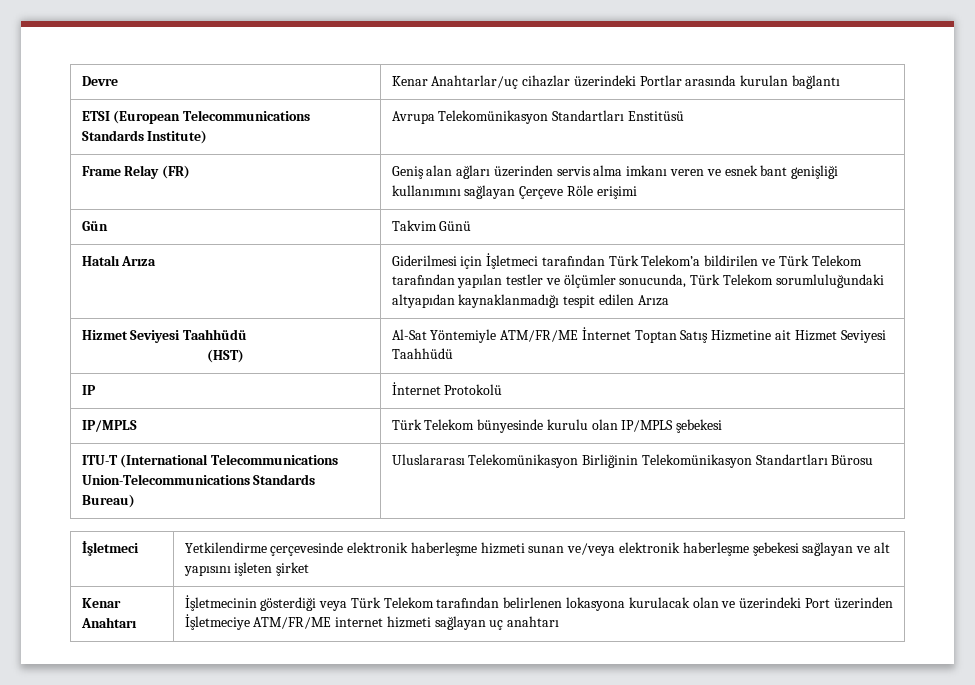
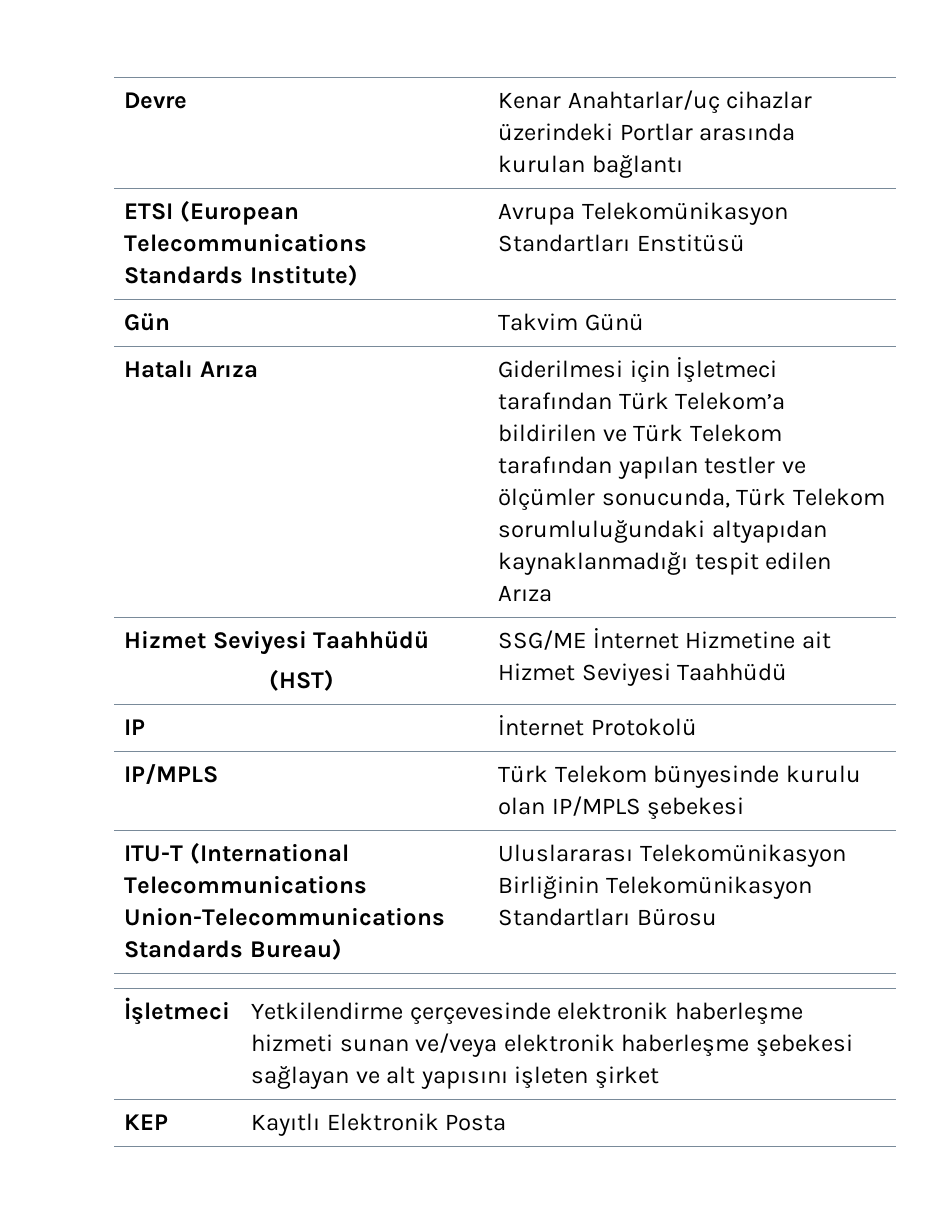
[81,165,191,179] [391,165,839,179] [391,185,637,199] // Frame Relay (FR) | Geniş alan ağları üzerinden servis alma imkanı veren ve esnek bant genişliği kullanımını sağlayan Çerçeve Röle erişimi -> (745, 243) none
[391,327,709,343] Al-Sat Yöntemiyle ATM/FR/ME İnternet Toptan Satış -> [498,627,679,650] SSG/ME İnternet
[81,598,121,608] [80,617,137,628] [184,595,893,611] [184,614,560,630] Kenar Anahtarı | İşletmecinin gösterdiği veya Türk Telekom tarafından belirlenen lokasyona kurulacak olan ve üzerindeki Port üzerinden İşletmeciye ATM/FR/ME internet hizmeti sağlayan uç anahtarı -> [124,1114,169,1130] [251,1113,507,1136] KEP | Kayıtlı Elektronik Posta

